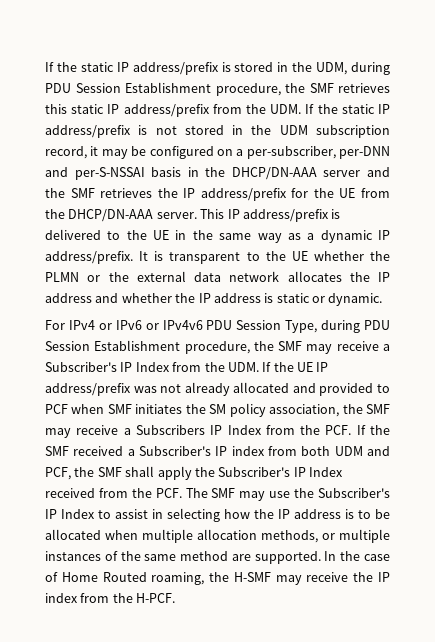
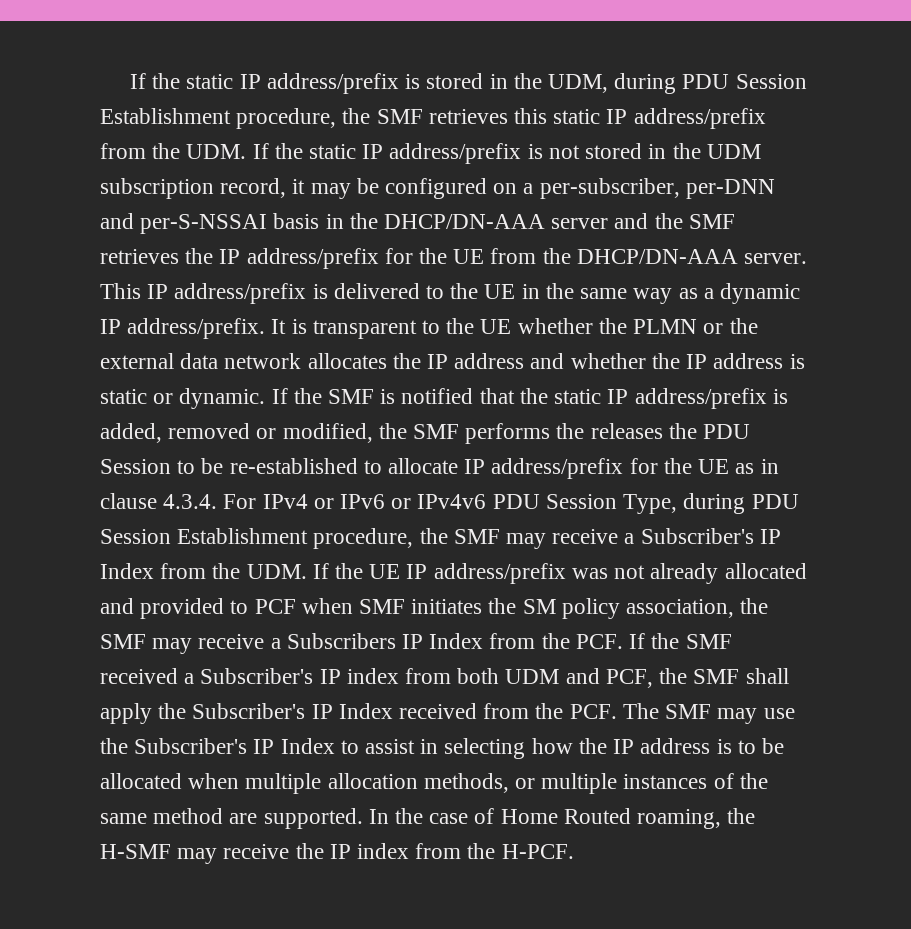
(383, 299) // -> [271,388,788,409] [100,423,751,444] [100,458,779,479] [100,493,218,509] If the SMF is notified that the static IP address/prefix is added, removed or modified, the SMF performs the releases the PDU Session to be re-established to allocate IP address/prefix for the UE as in clause 4.3.4.

